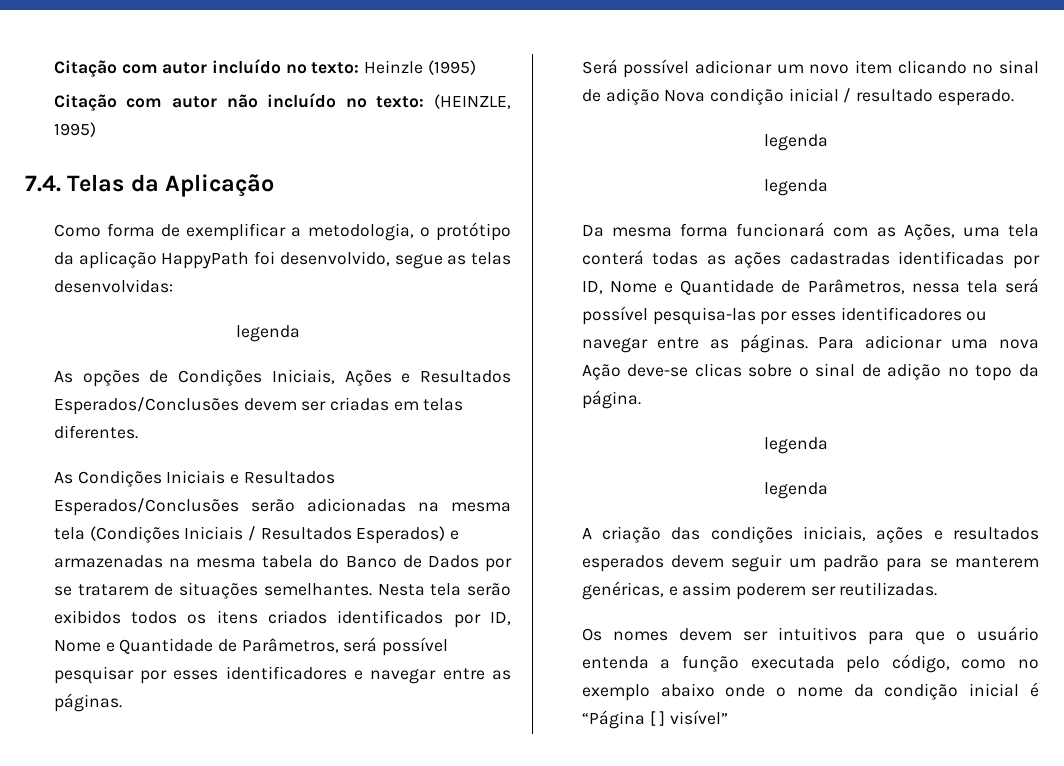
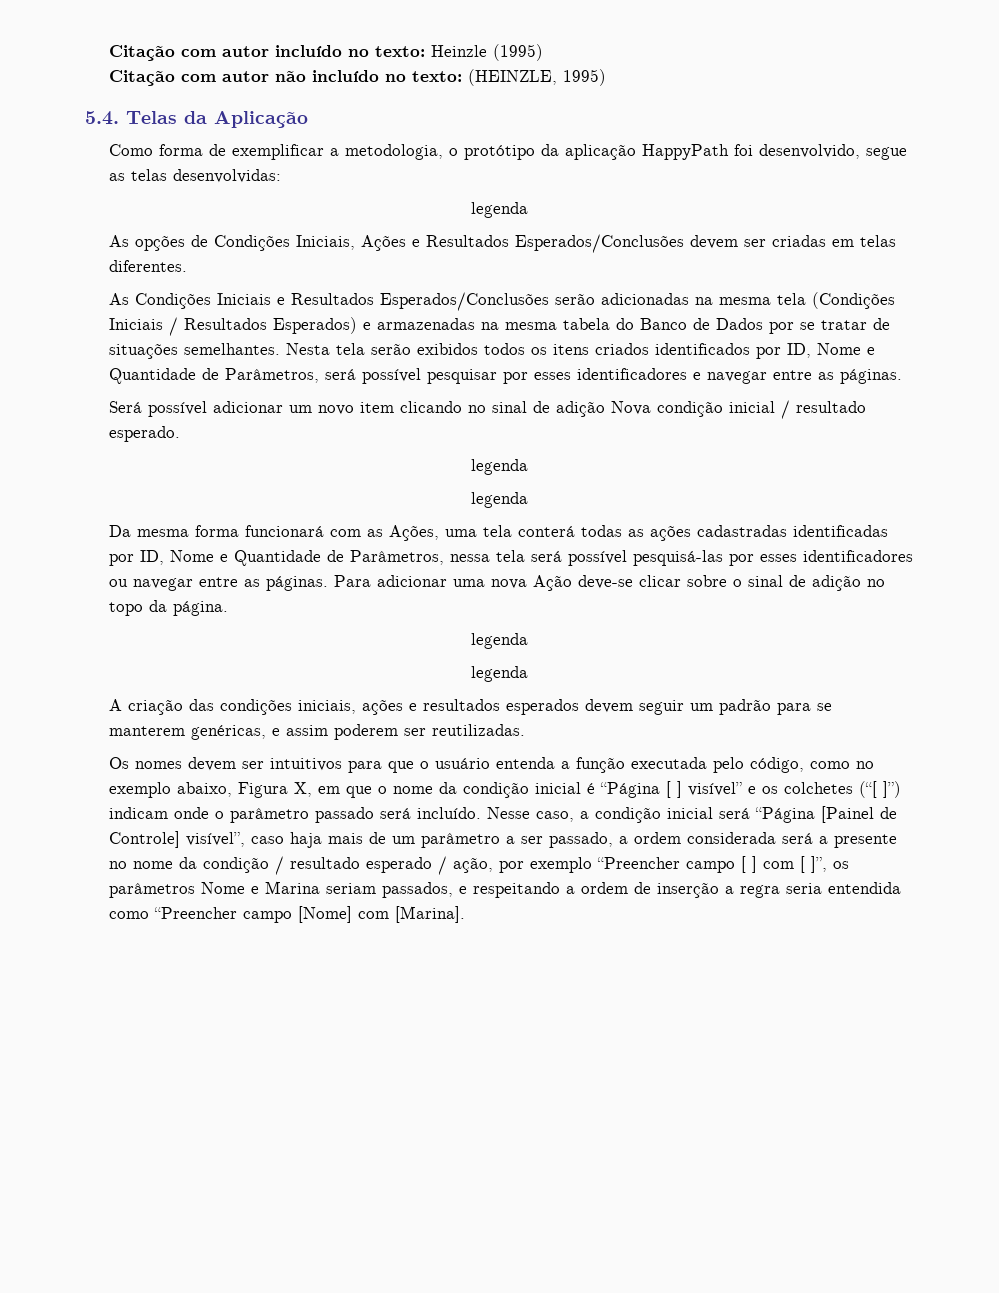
[25,175,61,192] 7.4. -> [85,111,119,125] 5.4.
[77,584,149,596] tratarem -> [821,320,868,330] tratar
[652,307,756,325] pesquisa-las -> [633,550,724,566] pesquisá-las
[694,363,742,377] clicas -> [639,575,682,587] clicar
[660,683,766,697] abaixo onde -> [177,782,373,798] abaixo, Figura X, em que
(728, 717) none -> [748,781,902,798] [109,806,898,823] [109,831,898,848] [109,856,850,875] [109,881,902,898] [109,906,466,923] e os colchetes (“[ ]”) indicam onde o parâmetro passado será incluído. Nesse caso, a condição inicial será “Página [Painel de Controle] visível”, caso haja mais de um parâmetro a ser passado, a ordem considerada será a presente no nome da condição / resultado esperado / ação, por exemplo “Preencher campo [ ] com [ ]”, os parâmetros Nome e Marina seriam passados, e respeitando a ordem de inserção a regra seria entendida como “Preencher campo [Nome] com [Marina].

